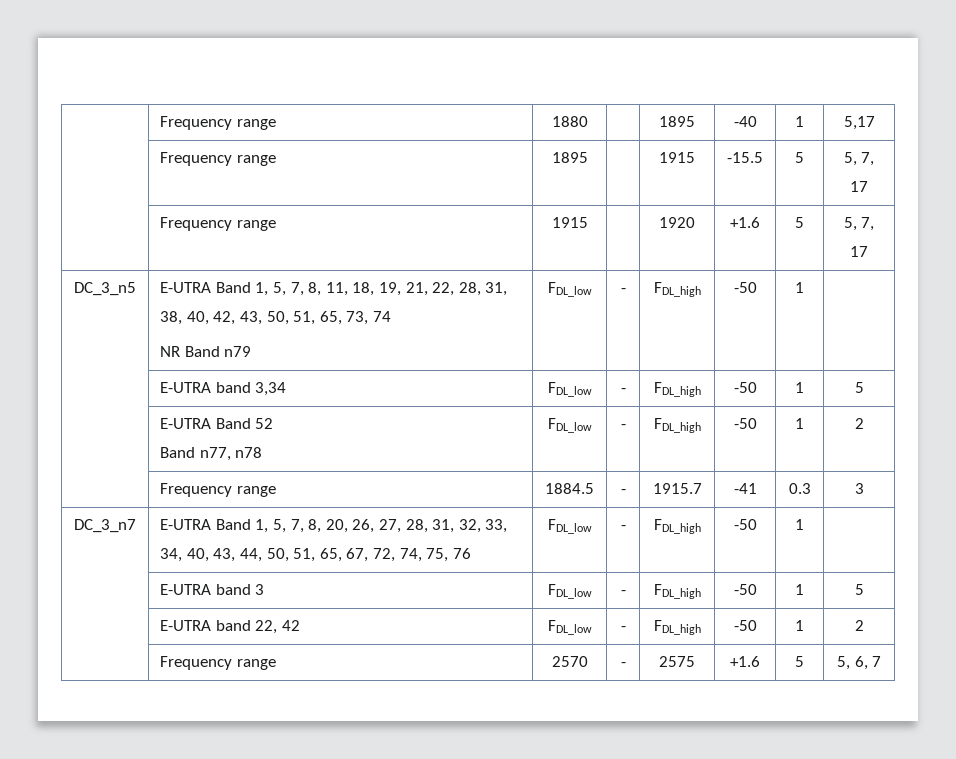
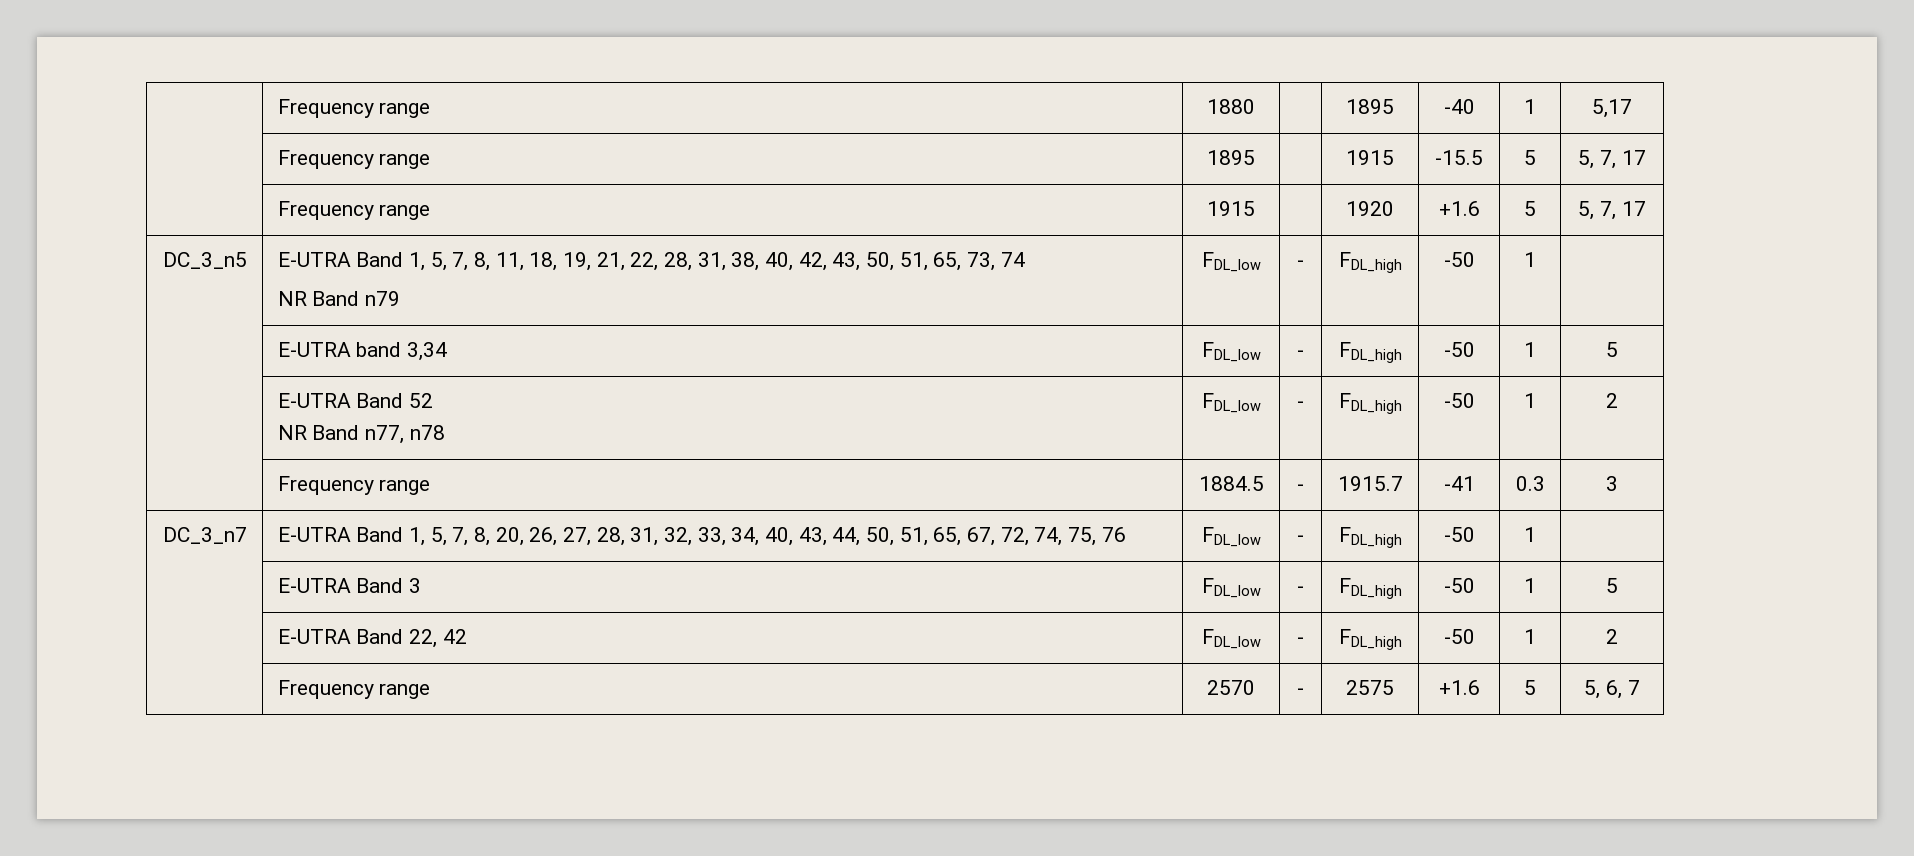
(274, 423) none -> [277,425,307,440] NR
[215,584,251,595] band -> [356,578,404,593] Band
[215,620,251,631] band -> [356,629,404,644] Band

